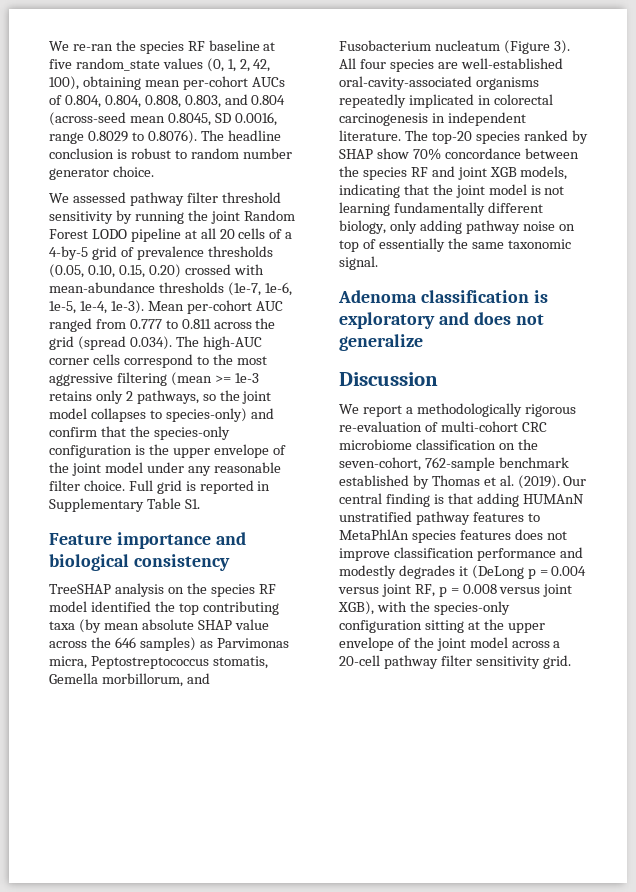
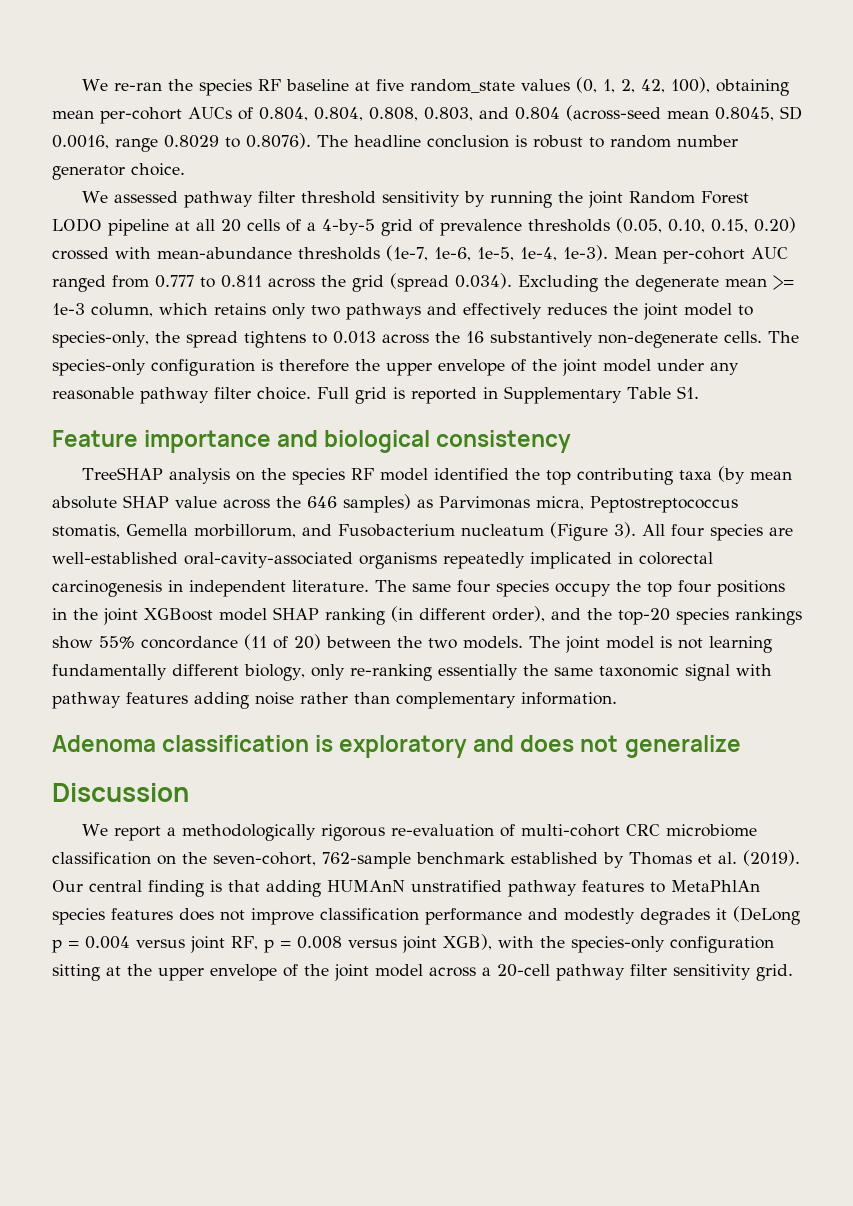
[175,336,262,350] [49,354,267,368] [49,372,259,386] [49,390,272,404] [49,408,274,422] [49,426,150,437] The high-AUC corner cells correspond to the most aggressive filtering (mean >= 1e-3 retains only 2 pathways, so the joint model collapses to species-only) and confirm that the -> [518,275,794,292] [52,303,753,320] [52,331,799,348] Excluding the degenerate mean >= 1e-3 column, which retains only two pathways and effectively reduces the joint model to species-only, the spread tightens to 0.013 across the 16 substantively non-degenerate cells. The
(145, 450) none -> [279,359,349,372] therefore
(281, 467) none -> [140,387,209,404] pathway
[431,130,588,144] [339,148,579,160] [339,166,568,180] [339,184,453,198] top-20 species ranked by SHAP show 70% concordance between the species RF and joint XGB models, indicating that the -> [412,580,785,597] [52,606,802,625] [52,634,560,650] same four species occupy the top four positions in the joint XGBoost model SHAP ranking (in different order), and the top-20 species rankings show 55% concordance (11 of 20) between the two models. The
[419,220,575,234] [339,238,571,252] [339,256,378,270] adding pathway noise on top of essentially the same taxonomic signal. -> [349,664,772,681] [52,692,617,709] re-ranking essentially the same taxonomic signal with pathway features adding noise rather than complementary information.

